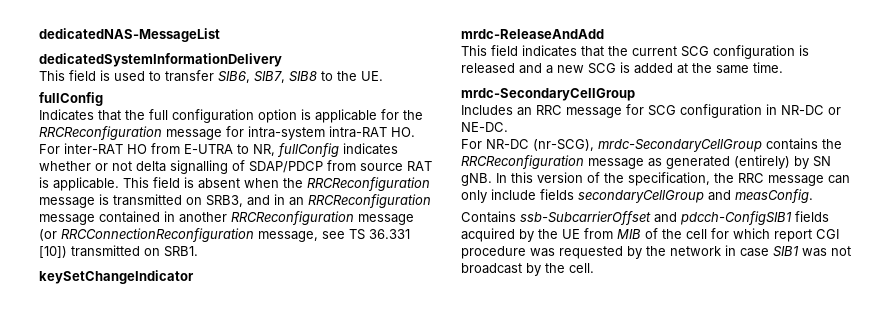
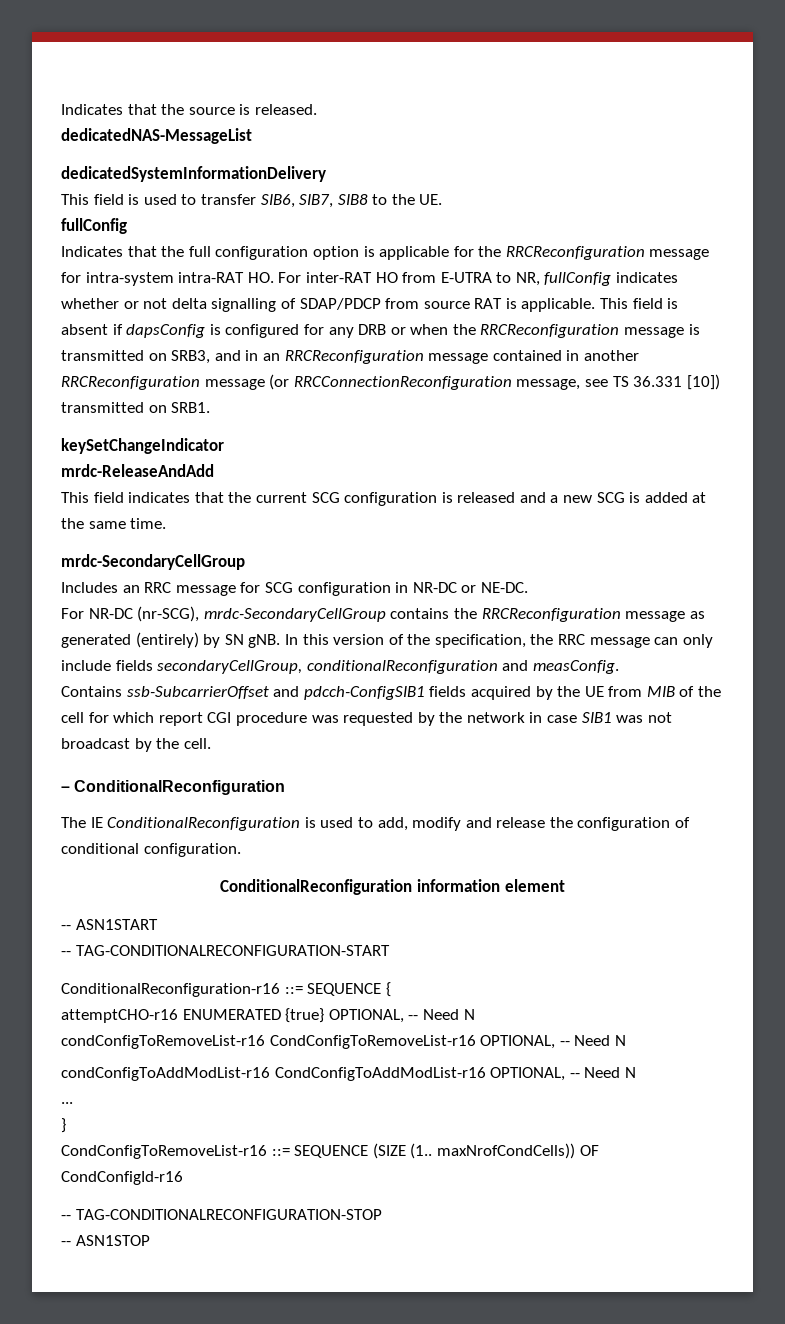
(39, 35) none -> [61,104,317,115] Indicates that the source is released. //
(240, 183) none -> [112,324,406,338] if dapsConfig is configured for any DRB or
[578,190,704,203] secondaryCellGroup -> [157,660,498,674] secondaryCellGroup, conditionalReconfiguration
(594, 268) none -> [61,780,286,795] [61,817,691,831] [61,843,241,857] [220,879,565,895] [61,919,158,930] [61,945,390,956] [61,982,391,997] [61,1008,475,1023] [61,1035,626,1049] [61,1067,636,1081] [61,1102,73,1104] [61,1118,66,1133] [61,1143,599,1159] [61,1171,183,1185] [61,1209,382,1220] [61,1235,150,1246] // – ConditionalReconfiguration // The IE ConditionalReconfiguration is used to add, modify and release the configuration of conditional configuration. // ConditionalReconfiguration information element // -- ASN1START // -- TAG-CONDITIONALRECONFIGURATION-START // ConditionalReconfiguration-r16 ::= SEQUENCE { // attemptCHO-r16 ENUMERATED {true} OPTIONAL, -- Need N // condConfigToRemoveList-r16 CondConfigToRemoveList-r16 OPTIONAL, -- Need N // condConfigToAddModList-r16 CondConfigToAddModList-r16 OPTIONAL, -- Need N // ... // } // CondConfigToRemoveList-r16 ::= SEQUENCE (SIZE (1.. maxNrofCondCells)) OF CondConfigId-r16 // -- TAG-CONDITIONALRECONFIGURATION-STOP // -- ASN1STOP

